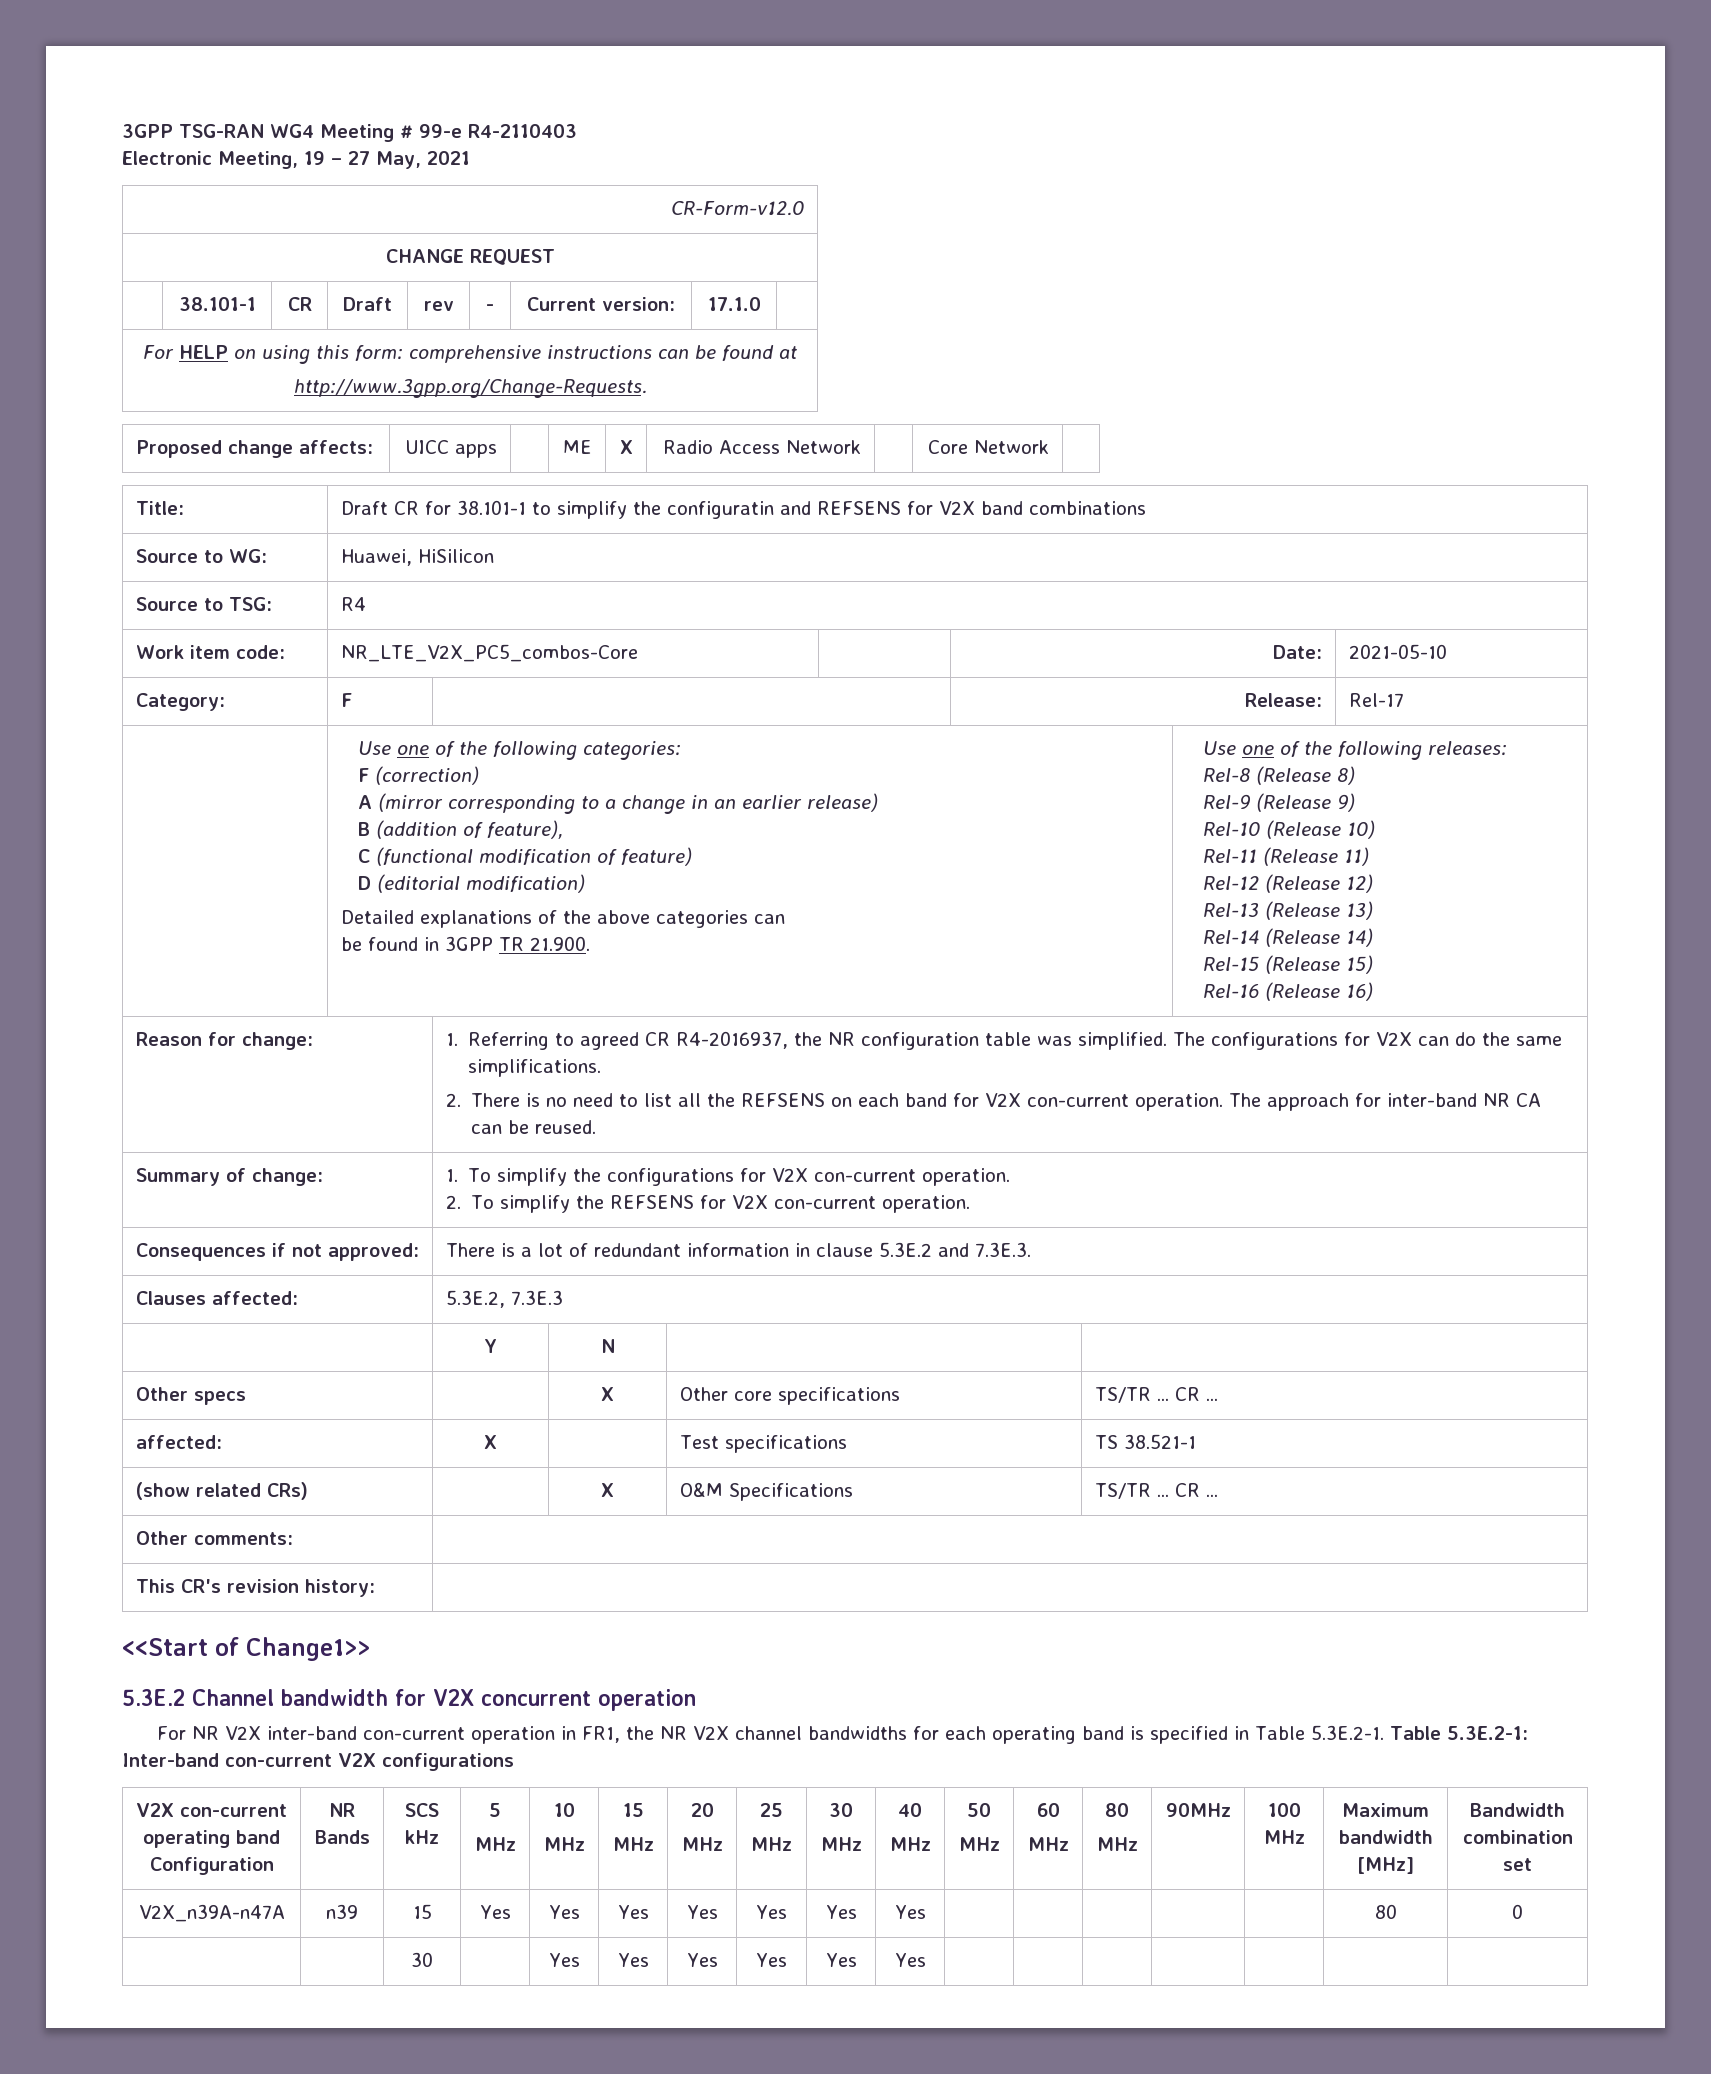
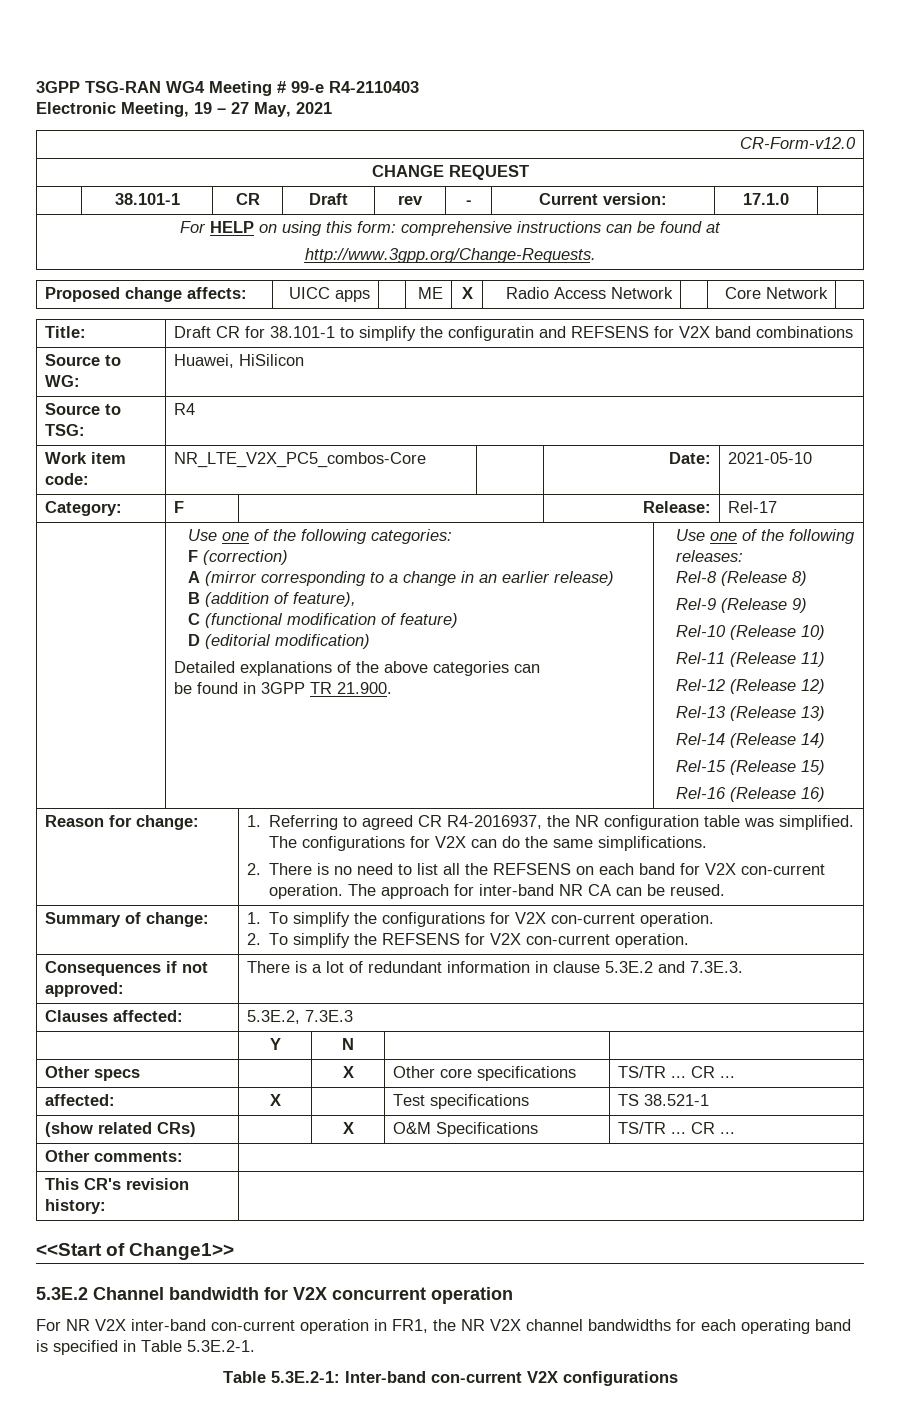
(1384, 1732) none -> (255, 1346) //
[136,1803,287,1817] [143,1830,280,1848] [149,1857,274,1875] [329,1803,355,1817] [314,1830,370,1844] [405,1803,439,1817] [405,1830,439,1844] [489,1803,501,1817] [474,1837,516,1851] [553,1803,575,1817] [543,1837,585,1851] [622,1803,644,1817] [612,1837,654,1851] [690,1803,714,1817] [681,1837,723,1851] [760,1803,783,1817] [751,1837,792,1851] [829,1803,853,1817] [820,1837,862,1851] [898,1803,922,1817] [889,1837,931,1851] [967,1803,991,1817] [958,1837,1000,1851] [1036,1803,1060,1817] [1027,1837,1069,1851] [1105,1803,1129,1817] [1096,1837,1138,1851] [1165,1803,1231,1817] [1267,1803,1301,1817] [1263,1830,1305,1844] [1342,1803,1429,1817] [1338,1830,1433,1844] [1357,1857,1414,1874] [1470,1803,1565,1817] [1462,1830,1573,1844] [1503,1858,1532,1871] [138,1904,285,1922] [326,1904,358,1919] [412,1904,432,1919] [479,1905,511,1919] [548,1905,580,1919] [617,1905,649,1919] [686,1905,718,1919] [756,1905,788,1919] [825,1905,857,1919] [894,1905,926,1919] [1374,1904,1397,1919] [1512,1904,1523,1919] [411,1952,433,1967] [548,1953,580,1967] [617,1953,649,1967] [686,1953,718,1967] [756,1953,788,1967] [825,1953,857,1967] [894,1953,926,1967] // V2X con-current operating band Configuration | NR Bands | SCS kHz | 5 // MHz | 10 // MHz | 15 // MHz | 20 // MHz | 25 // MHz | 30 // MHz | 40 // MHz | 50 // MHz | 60 // MHz | 80 // MHz | 90MHz | 100 MHz | Maximum bandwidth [MHz] | Bandwidth combination set // V2X_n39A-n47A | n39 | 15 | Yes | Yes | Yes | Yes | Yes | Yes | Yes | | | | | | 80 | 0 // | | 30 | | Yes | Yes | Yes | Yes | Yes | Yes | | | | | | | -> (678, 1378) none

